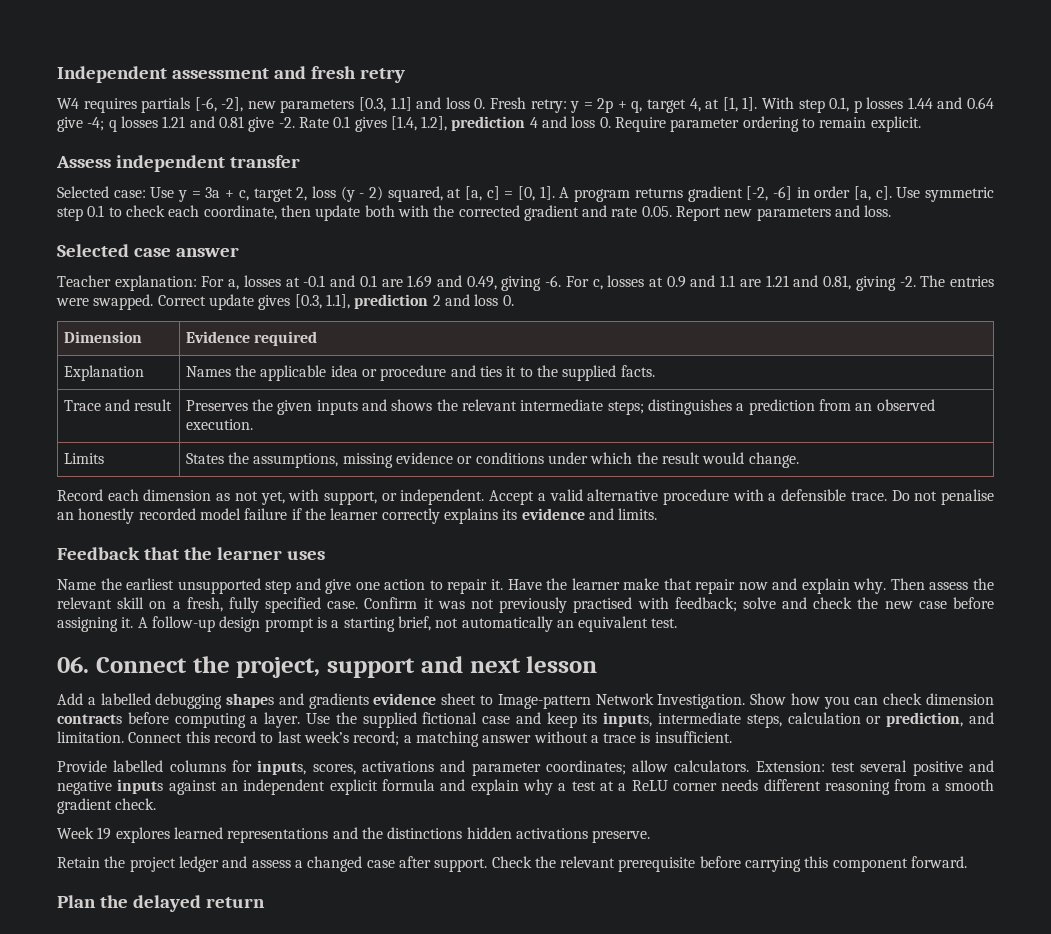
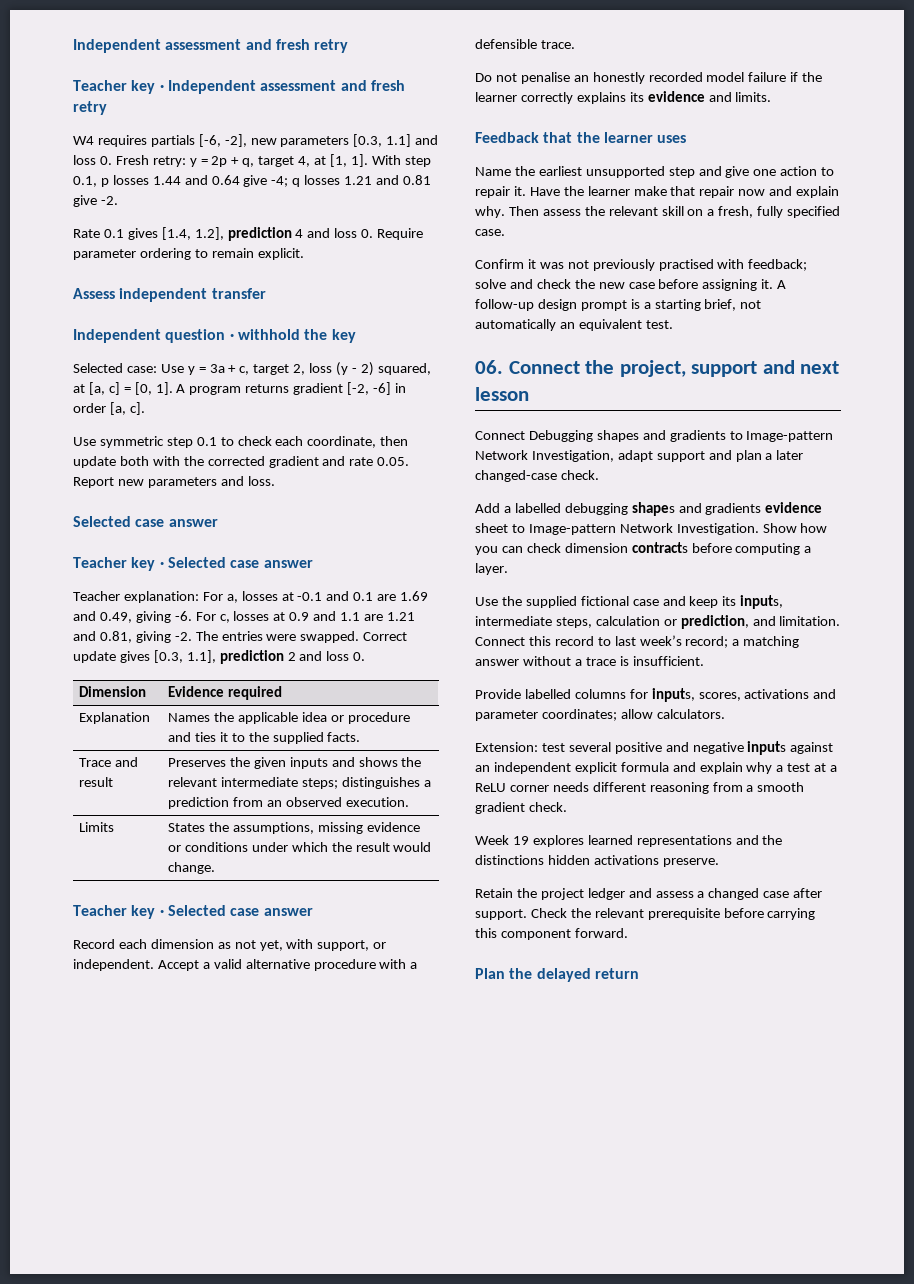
[57,66,405,83] Independent assessment and fresh retry -> [73,39,349,53] [73,80,405,94] [73,101,107,115] Independent assessment and fresh retry // Teacher key · Independent assessment and fresh retry
(295, 122) none -> (118, 200) //
(300, 161) none -> [73,329,356,343] // Independent question · withhold the key
(892, 193) none -> (145, 408) //
(239, 252) none -> [73,557,313,571] // Teacher key · Selected case answer
(799, 460) none -> [73,905,313,919] // Teacher key · Selected case answer
(887, 496) none -> (575, 44) //
(359, 605) none -> (505, 232) //
(598, 664) none -> [475,430,834,442] [475,450,804,462] [475,470,599,482] // Connect Debugging shapes and gradients to Image-pattern Network Investigation, adapt support and plan a later changed-case check.
(301, 720) none -> (508, 569) //
(750, 766) none -> (725, 714) //

